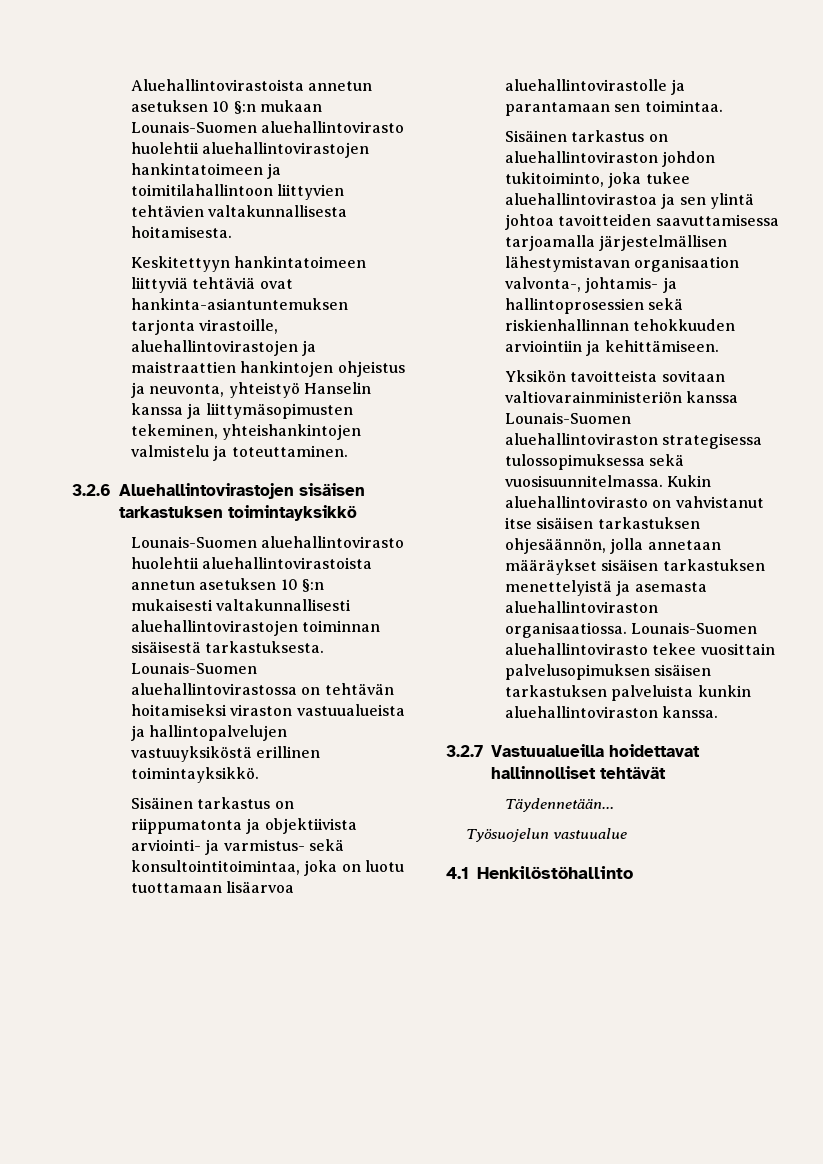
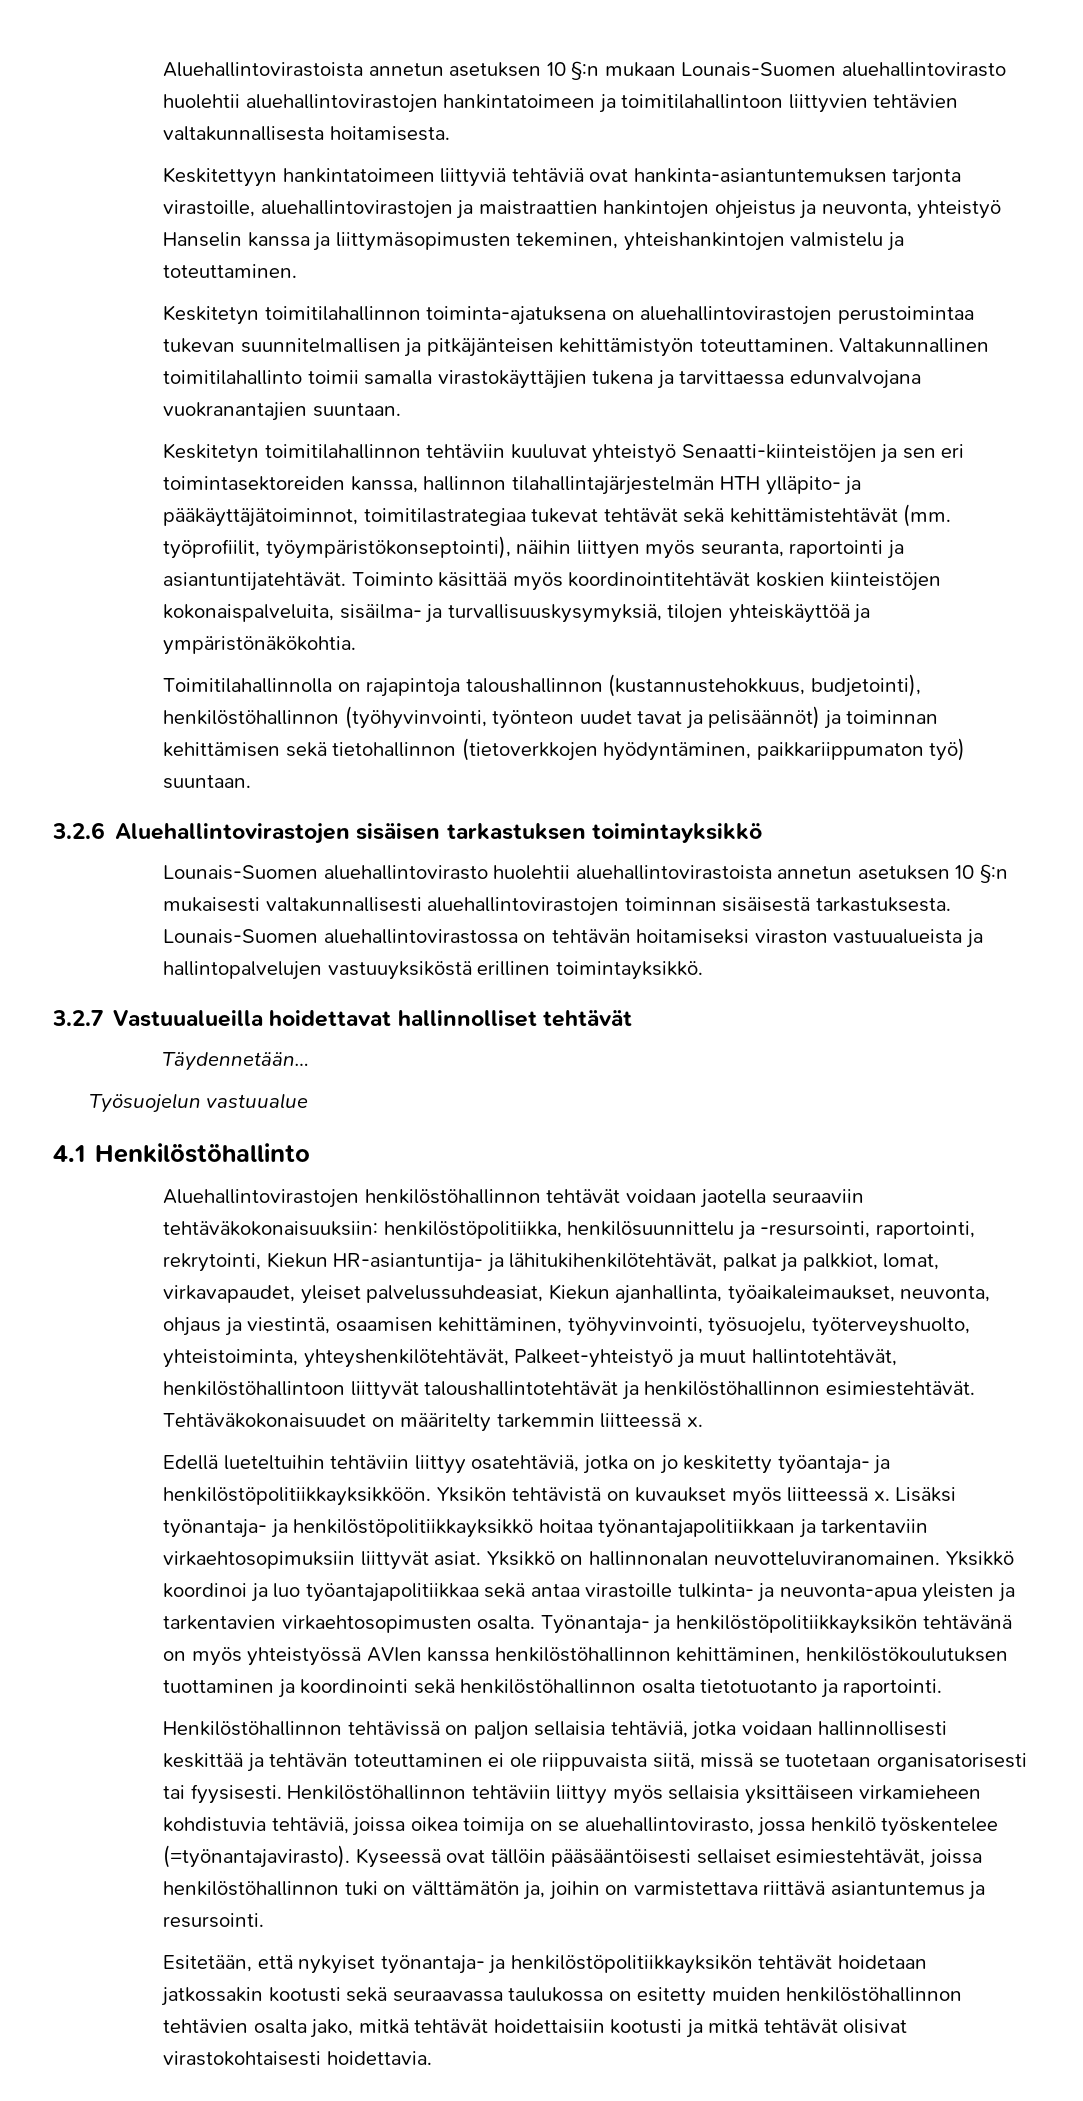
(348, 451) none -> [163,305,974,325] [163,338,990,357] [163,370,921,389] [163,402,401,421] [163,443,965,463] [163,476,862,495] [163,504,952,527] [163,536,904,559] [163,572,942,591] [163,604,871,623] [163,636,357,655] [163,674,921,697] [163,706,939,729] [163,738,966,761] [163,775,252,789] // Keskitetyn toimitilahallinnon toiminta-ajatuksena on aluehallintovirastojen perustoimintaa tukevan suunnitelmallisen ja pitkäjänteisen kehittämistyön toteuttaminen. Valtakunnallinen toimitilahallinto toimii samalla virastokäyttäjien tukena ja tarvittaessa edunvalvojana vuokranantajien suuntaan. // Keskitetyn toimitilahallinnon tehtäviin kuuluvat yhteistyö Senaatti-kiinteistöjen ja sen eri toimintasektoreiden kanssa, hallinnon tilahallintajärjestelmän HTH ylläpito- ja pääkäyttäjätoiminnot, toimitilastrategiaa tukevat tehtävät sekä kehittämistehtävät (mm. työprofiilit, työympäristökonseptointi), näihin liittyen myös seuranta, raportointi ja asiantuntijatehtävät. Toiminto käsittää myös koordinointitehtävät koskien kiinteistöjen kokonaispalveluita, sisäilma- ja turvallisuuskysymyksiä, tilojen yhteiskäyttöä ja ympäristönäkökohtia. // Toimitilahallinnolla on rajapintoja taloushallinnon (kustannustehokkuus, budjetointi), henkilöstöhallinnon (työhyvinvointi, työnteon uudet tavat ja pelisäännöt) ja toiminnan kehittämisen sekä tietohallinnon (tietoverkkojen hyödyntäminen, paikkariippumaton työ) suuntaan.
[131,797,294,809] [131,818,357,834] [131,839,345,855] [131,860,405,876] [131,881,295,893] [505,79,686,95] [505,100,723,116] [505,130,668,142] [505,151,716,167] [505,172,690,188] [505,193,755,209] [505,214,779,230] [505,235,728,251] [505,256,740,272] [505,277,677,293] [505,298,684,314] [505,319,736,331] [505,340,719,356] [505,370,725,382] [505,391,739,403] [505,412,632,424] [505,433,763,449] [505,454,685,470] [505,475,712,487] [505,496,764,508] [505,517,700,529] [505,538,721,554] [505,559,765,575] [505,580,707,596] [505,601,659,613] [505,622,758,638] [505,643,775,655] [505,664,712,680] [505,685,751,701] [505,706,719,718] // Sisäinen tarkastus on riippumatonta ja objektiivista arviointi- ja varmistus- sekä konsultointitoimintaa, joka on luotu tuottamaan lisäarvoa aluehallintovirastolle ja parantamaan sen toimintaa. // Sisäinen tarkastus on aluehallintoviraston johdon tukitoiminto, joka tukee aluehallintovirastoa ja sen ylintä johtoa tavoitteiden saavuttamisessa tarjoamalla järjestelmällisen lähestymistavan organisaation valvonta-, johtamis- ja hallintoprosessien sekä riskienhallinnan tehokkuuden arviointiin ja kehittämiseen. // Yksikön tavoitteista sovitaan valtiovarainministeriön kanssa Lounais-Suomen aluehallintoviraston strategisessa tulossopimuksessa sekä vuosisuunnitelmassa. Kukin aluehallintovirasto on vahvistanut itse sisäisen tarkastuksen ohjesäännön, jolla annetaan määräykset sisäisen tarkastuksen menettelyistä ja asemasta aluehallintoviraston organisaatiossa. Lounais-Suomen aluehallintovirasto tekee vuosittain palvelusopimuksen sisäisen tarkastuksen palveluista kunkin aluehallintoviraston kanssa. -> (703, 970) none
(633, 872) none -> [163,1189,864,1208] [163,1221,975,1240] [163,1252,940,1272] [163,1284,991,1304] [163,1317,970,1336] [163,1349,897,1368] [163,1381,975,1400] [163,1413,703,1432] [163,1455,891,1474] [163,1487,957,1506] [163,1519,929,1538] [163,1551,1014,1570] [163,1583,1015,1602] [163,1615,1013,1634] [163,1647,1008,1666] [163,1679,943,1698] [163,1721,948,1740] [163,1753,1027,1772] [163,1784,982,1804] [163,1817,999,1836] [163,1845,982,1868] [163,1881,986,1900] [163,1913,265,1928] [163,1955,927,1974] [161,1987,963,2006] [163,2019,908,2038] [163,2051,432,2066] // Aluehallintovirastojen henkilöstöhallinnon tehtävät voidaan jaotella seuraaviin tehtäväkokonaisuuksiin: henkilöstöpolitiikka, henkilösuunnittelu ja -resursointi, raportointi, rekrytointi, Kiekun HR-asiantuntija- ja lähitukihenkilötehtävät, palkat ja palkkiot, lomat, virkavapaudet, yleiset palvelussuhdeasiat, Kiekun ajanhallinta, työaikaleimaukset, neuvonta, ohjaus ja viestintä, osaamisen kehittäminen, työhyvinvointi, työsuojelu, työterveyshuolto, yhteistoiminta, yhteyshenkilötehtävät, Palkeet-yhteistyö ja muut hallintotehtävät, henkilöstöhallintoon liittyvät taloushallintotehtävät ja henkilöstöhallinnon esimiestehtävät. Tehtäväkokonaisuudet on määritelty tarkemmin liitteessä x. // Edellä lueteltuihin tehtäviin liittyy osatehtäviä, jotka on jo keskitetty työantaja- ja henkilöstöpolitiikkayksikköön. Yksikön tehtävistä on kuvaukset myös liitteessä x. Lisäksi työnantaja- ja henkilöstöpolitiikkayksikkö hoitaa työnantajapolitiikkaan ja tarkentaviin virkaehtosopimuksiin liittyvät asiat. Yksikkö on hallinnonalan neuvotteluviranomainen. Yksikkö koordinoi ja luo työantajapolitiikkaa sekä antaa virastoille tulkinta- ja neuvonta-apua yleisten ja tarkentavien virkaehtosopimusten osalta. Työnantaja- ja henkilöstöpolitiikkayksikön tehtävänä on myös yhteistyössä AVIen kanssa henkilöstöhallinnon kehittäminen, henkilöstökoulutuksen tuottaminen ja koordinointi sekä henkilöstöhallinnon osalta tietotuotanto ja raportointi. // Henkilöstöhallinnon tehtävissä on paljon sellaisia tehtäviä, jotka voidaan hallinnollisesti keskittää ja tehtävän toteuttaminen ei ole riippuvaista siitä, missä se tuotetaan organisatorisesti tai fyysisesti. Henkilöstöhallinnon tehtäviin liittyy myös sellaisia yksittäiseen virkamieheen kohdistuvia tehtäviä, joissa oikea toimija on se aluehallintovirasto, jossa henkilö työskentelee (=työnantajavirasto). Kyseessä ovat tällöin pääsääntöisesti sellaiset esimiestehtävät, joissa henkilöstöhallinnon tuki on välttämätön ja, joihin on varmistettava riittävä asiantuntemus ja resursointi. // Esitetään, että nykyiset työnantaja- ja henkilöstöpolitiikkayksikön tehtävät hoidetaan jatkossakin kootusti sekä seuraavassa taulukossa on esitetty muiden henkilöstöhallinnon tehtävien osalta jako, mitkä tehtävät hoidettaisiin kootusti ja mitkä tehtävät olisivat virastokohtaisesti hoidettavia.

